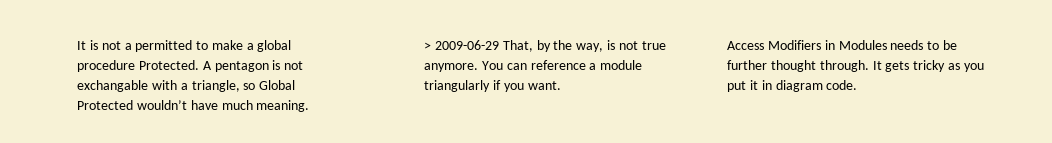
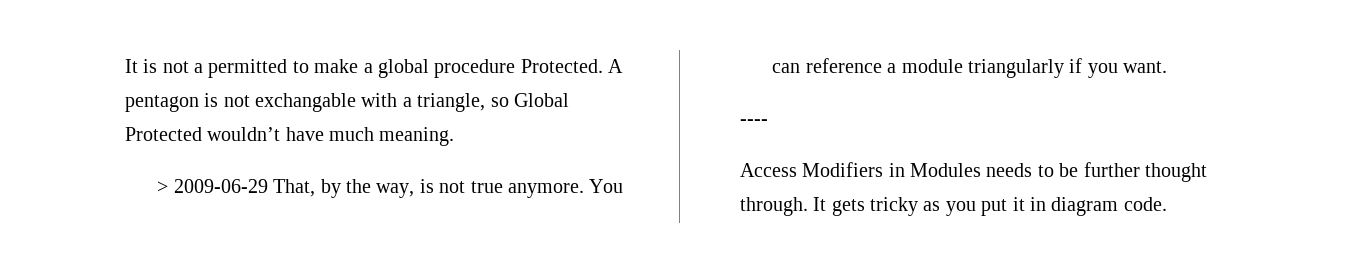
(561, 85) none -> [739,119,768,125] // ----

